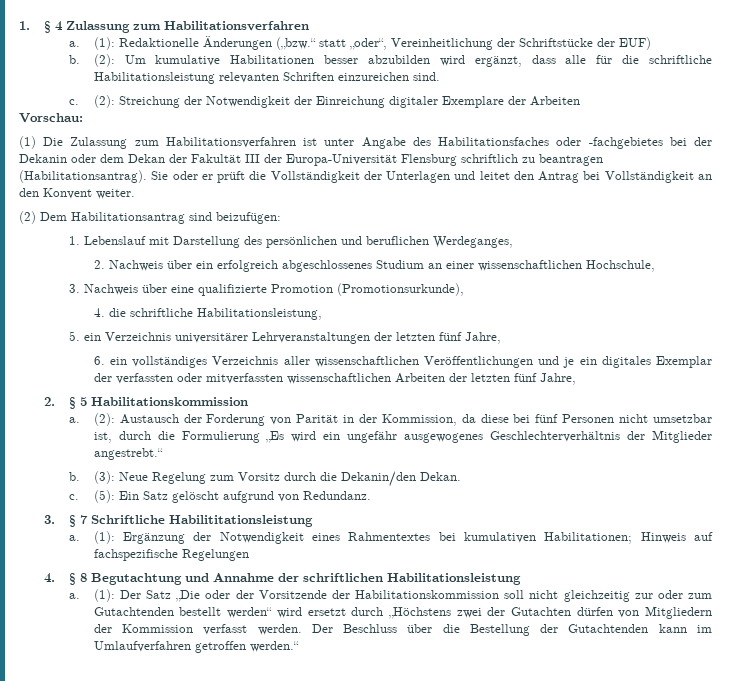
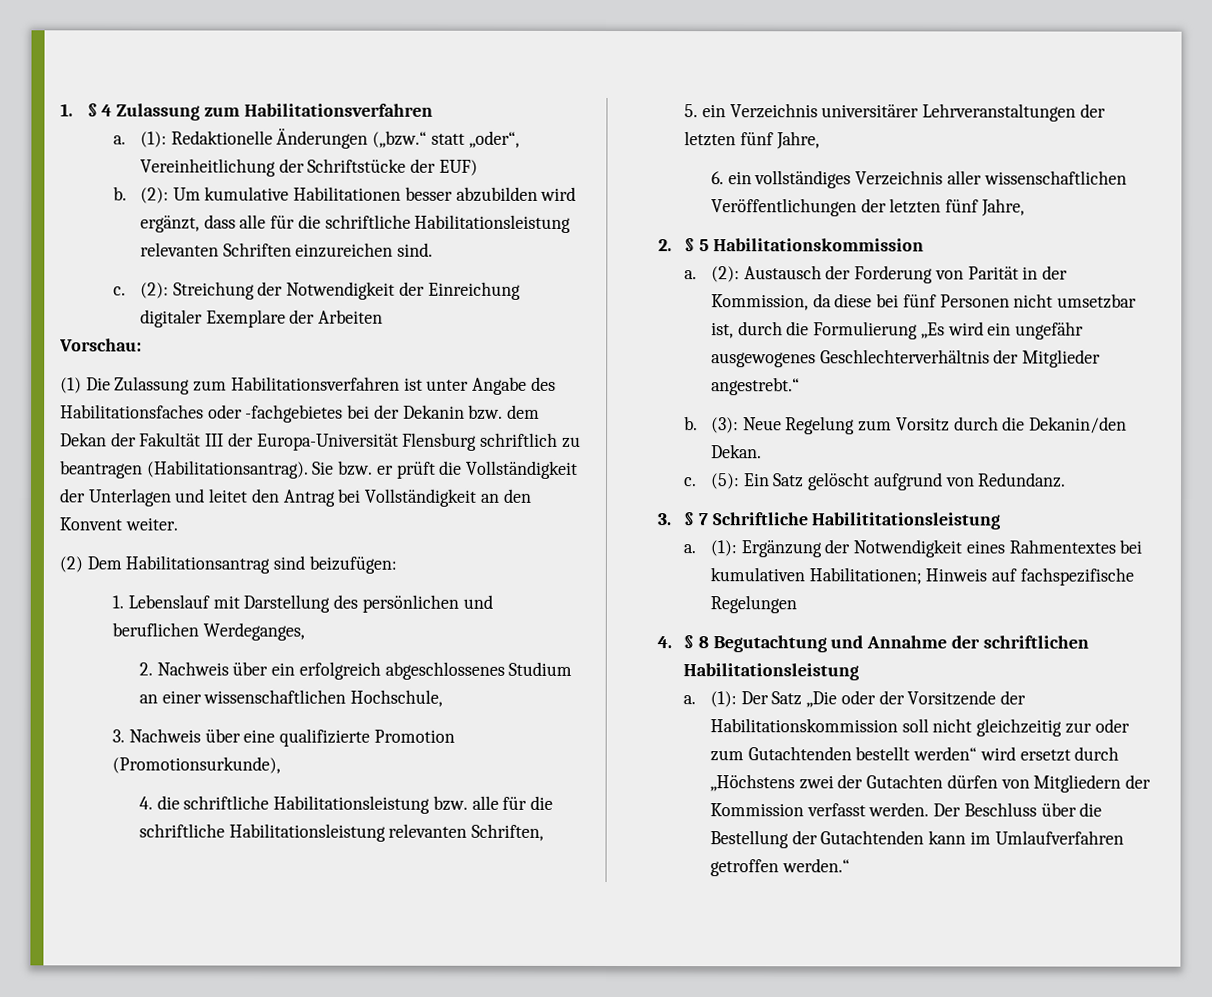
[71,154,96,163] oder -> [468,404,504,420] bzw.
[172,171,198,180] oder -> [338,460,374,476] bzw.
[196,308,322,320] Habilitationsleistung, -> [273,795,553,814] [138,823,545,842] Habilitationsleistung bzw. alle für die schriftliche Habilitationsleistung relevanten Schriften,
[538,356,712,368] [93,373,445,384] und je ein digitales Exemplar der verfassten oder mitverfassten wissenschaftlichen Arbeiten -> (857, 207) none

